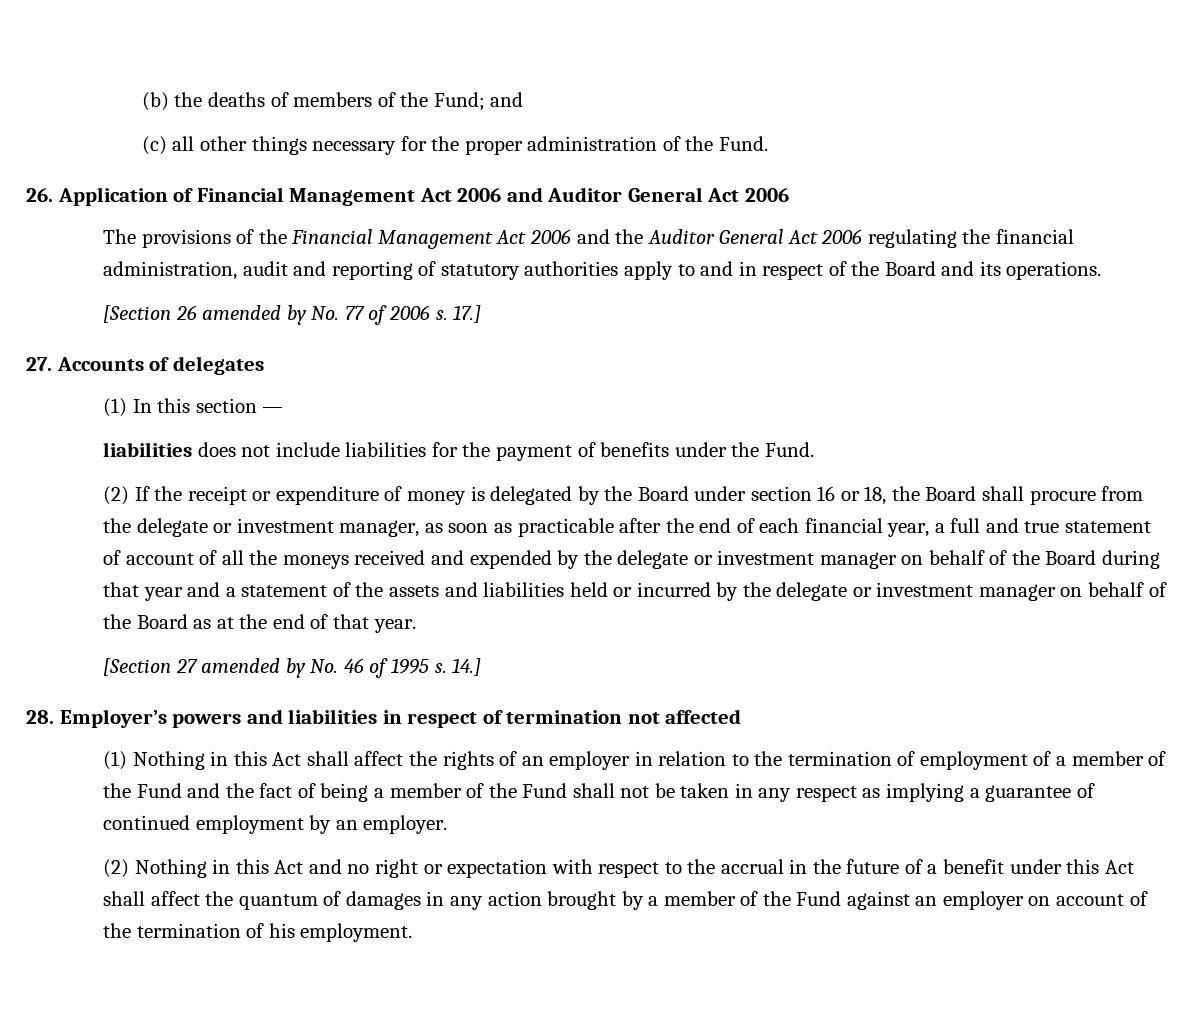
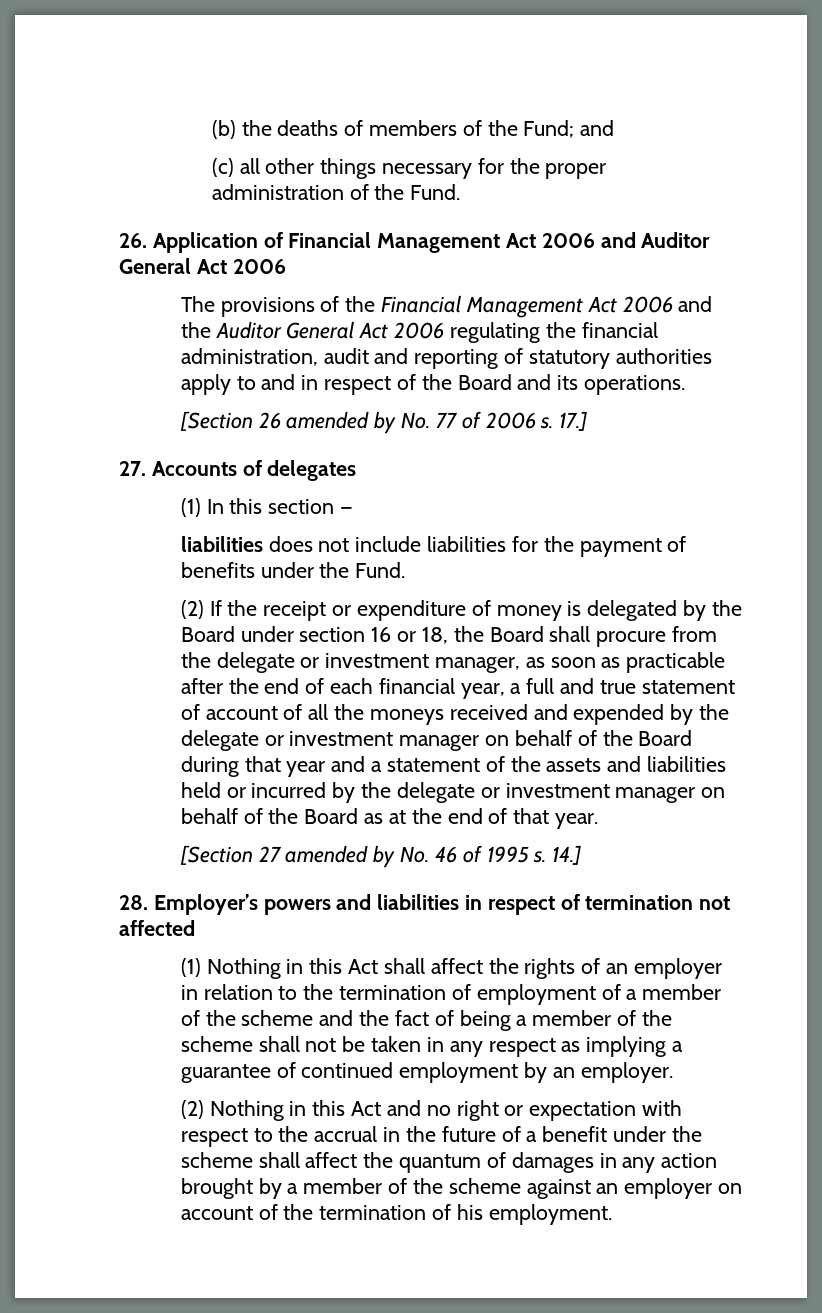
[136,783,182,798] Fund -> [241,1010,314,1026] scheme
[522,783,568,798] Fund -> [180,1036,253,1052] scheme
[1066,859,1134,874] this Act -> [671,1126,702,1142] [180,1152,253,1168] the scheme
[796,891,842,906] Fund -> [448,1178,521,1194] scheme

